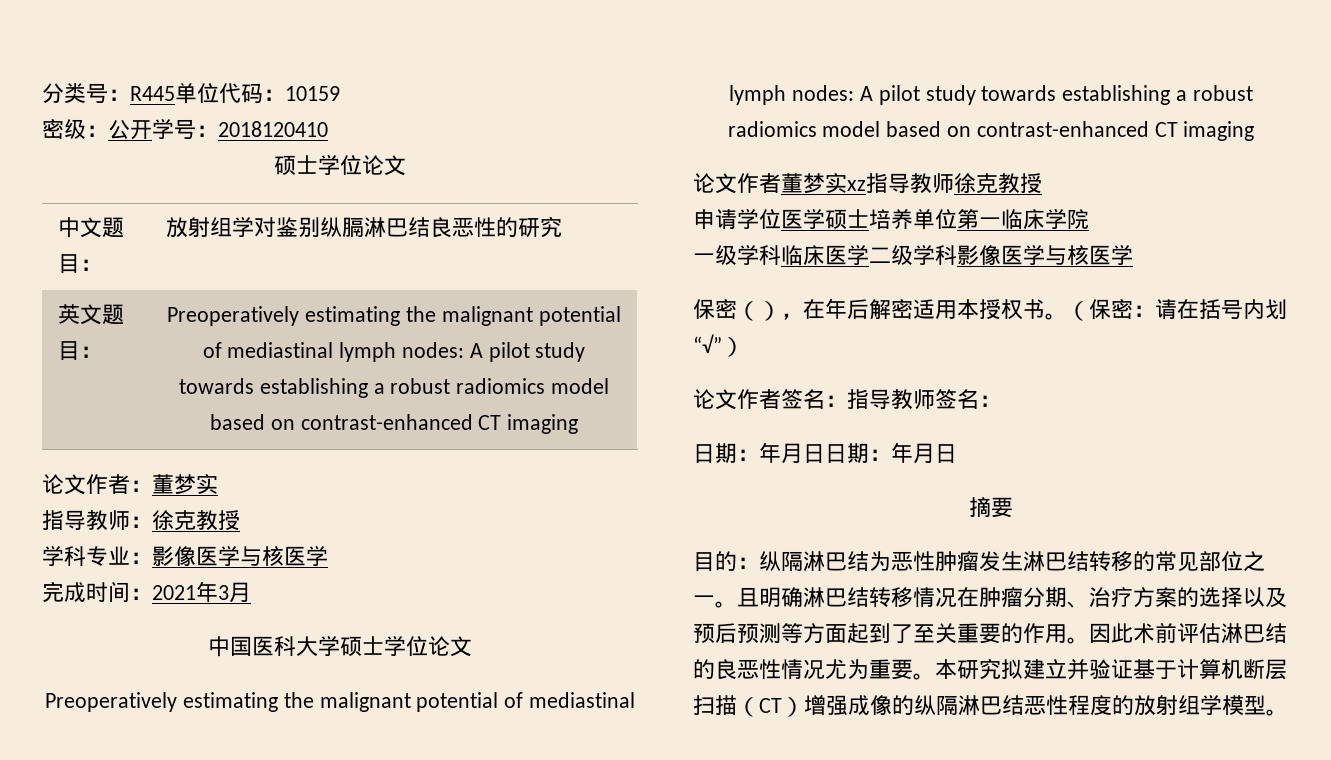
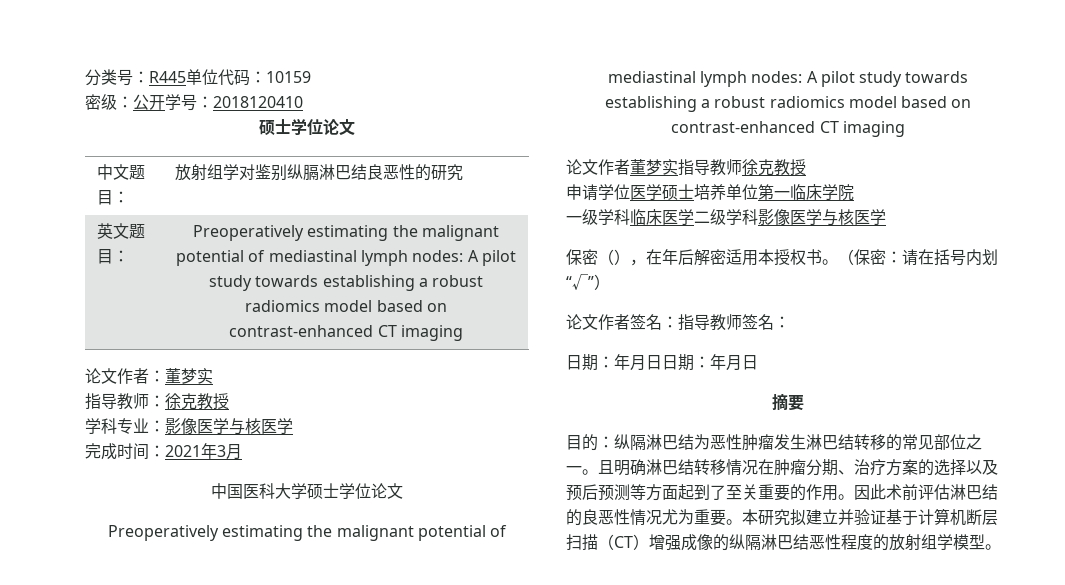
[847,180,866,191] xz -> (678, 167) none

